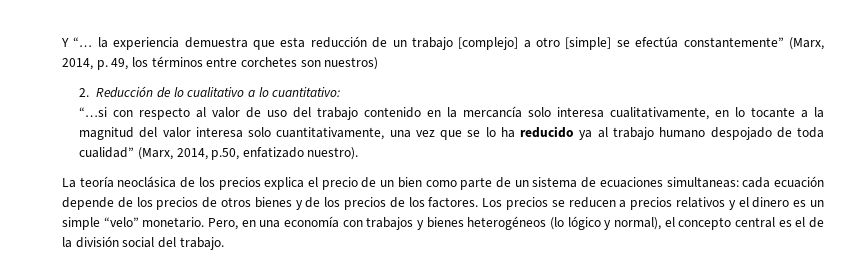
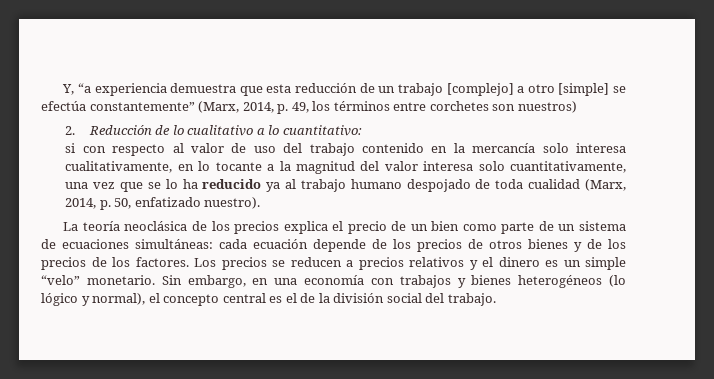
[61,37,108,48] Y “… la -> [62,83,92,95] Y, “a
[79,107,108,117] “…si -> [65,143,76,153] si
[79,147,240,160] cualidad” (Marx, 2014, p.50, -> [528,179,626,191] [65,198,132,210] cualidad (Marx, 2014, p. 50,
[666,177,739,188] simultaneas: -> [135,239,213,249] simultáneas:
[207,218,238,230] Pero, -> [161,275,246,288] Sin embargo,

